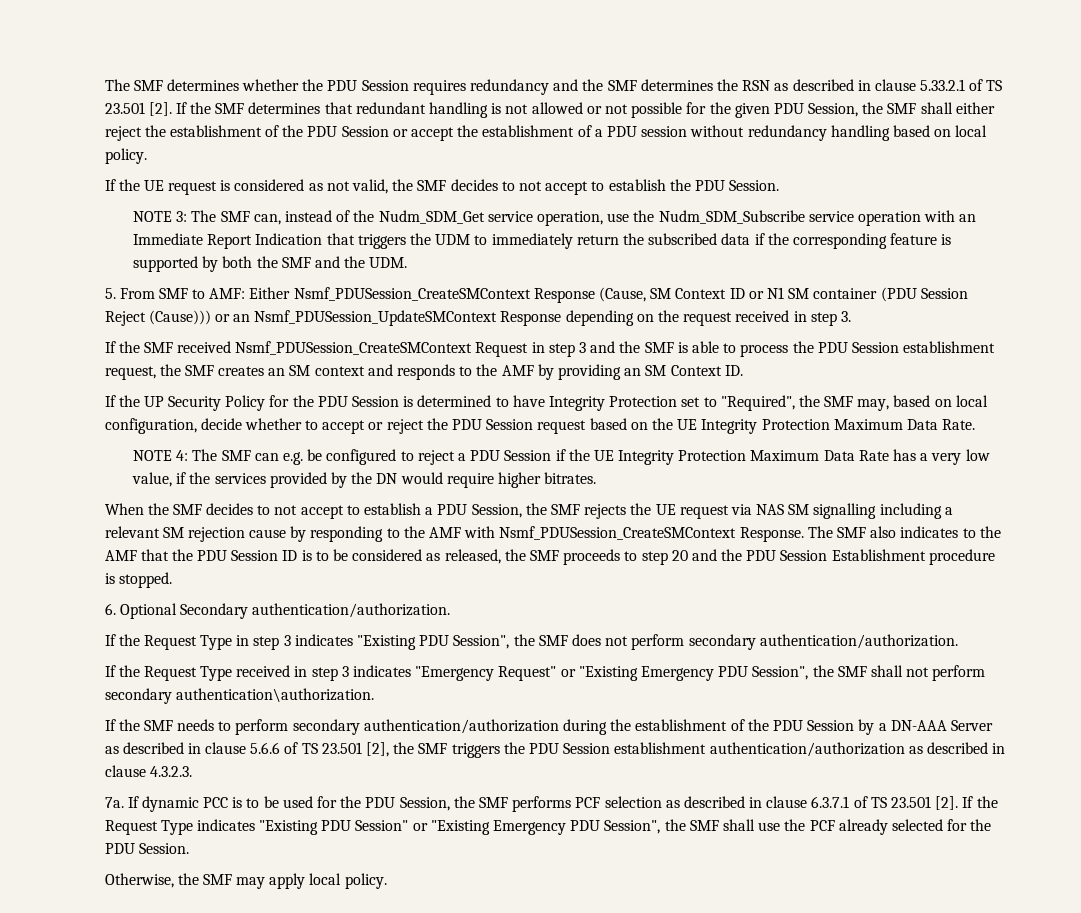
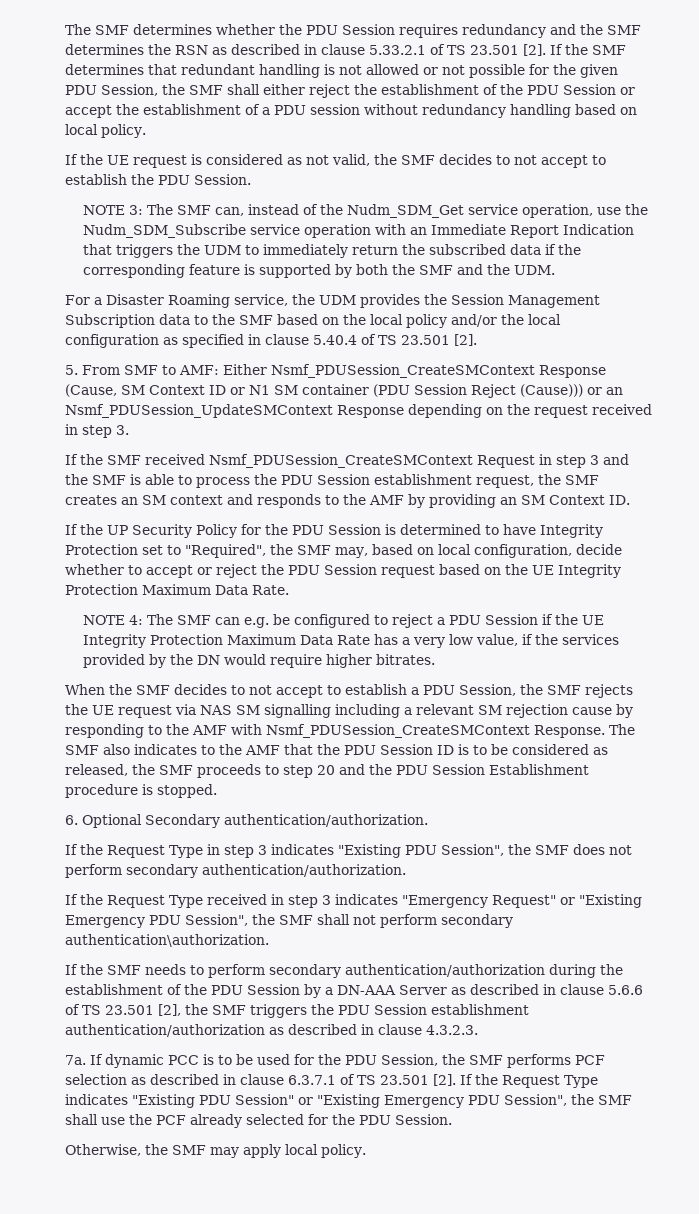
(408, 262) none -> [64,294,600,308] [64,314,561,328] [64,334,477,348] // For a Disaster Roaming service, the UDM provides the Session Management Subscription data to the SMF based on the local policy and/or the local configuration as specified in clause 5.40.4 of TS 23.501 [2].

